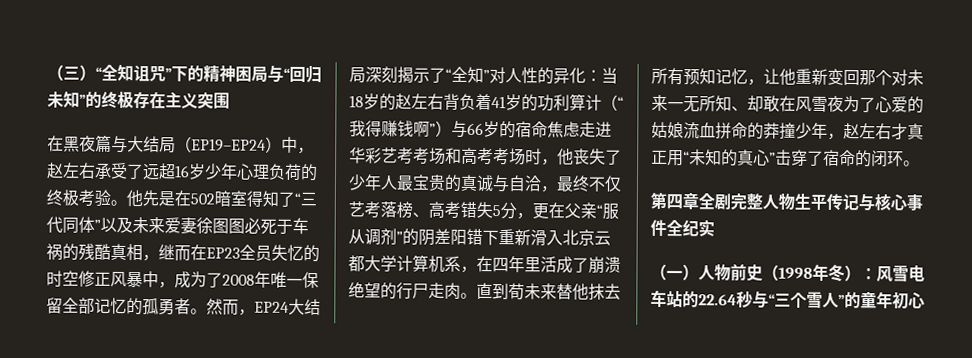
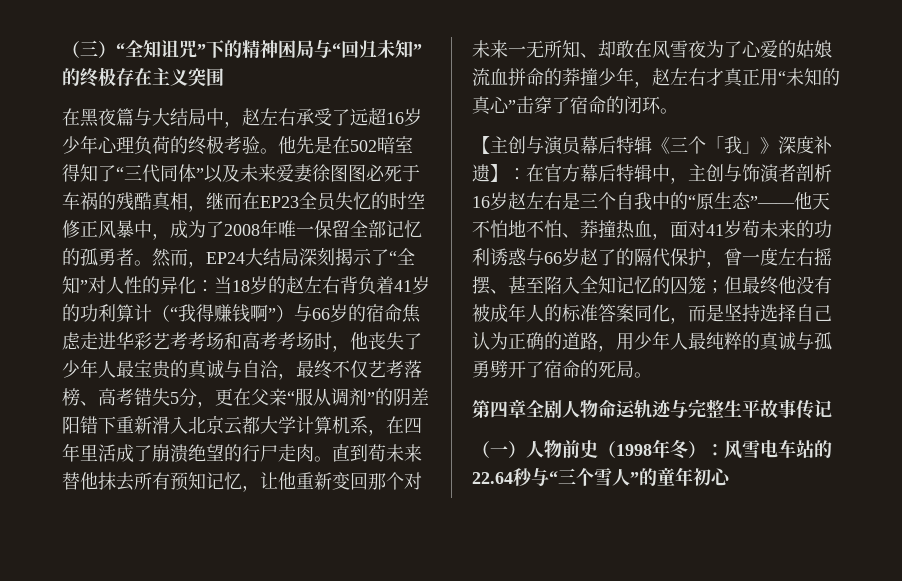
[175,136,282,153] （EP19–EP24） -> (206, 117) none
[650,191,923,212] [650,219,715,237] 第四章全剧完整人物生平传记与核心事件全纪实 -> [472,136,832,155] [472,164,832,184] [472,192,830,210] [472,220,832,240] [472,248,832,268] [472,276,832,295] [472,303,832,324] [472,331,832,352] [472,360,652,378] [472,399,832,419] 【主创与演员幕后特辑《三个「我」》深度补遗】：在官方幕后特辑中，主创与饰演者剖析16岁赵左右是三个自我中的“原生态”——他天不怕地不怕、莽撞热血，面对41岁荀未来的功利诱惑与66岁赵了的隔代保护，曾一度左右摇摆、甚至陷入全知记忆的囚笼；但最终他没有被成年人的标准答案同化，而是坚持选择自己认为正确的道路，用少年人最纯粹的真诚与孤勇劈开了宿命的死局。 // 第四章全剧人物命运轨迹与完整生平故事传记

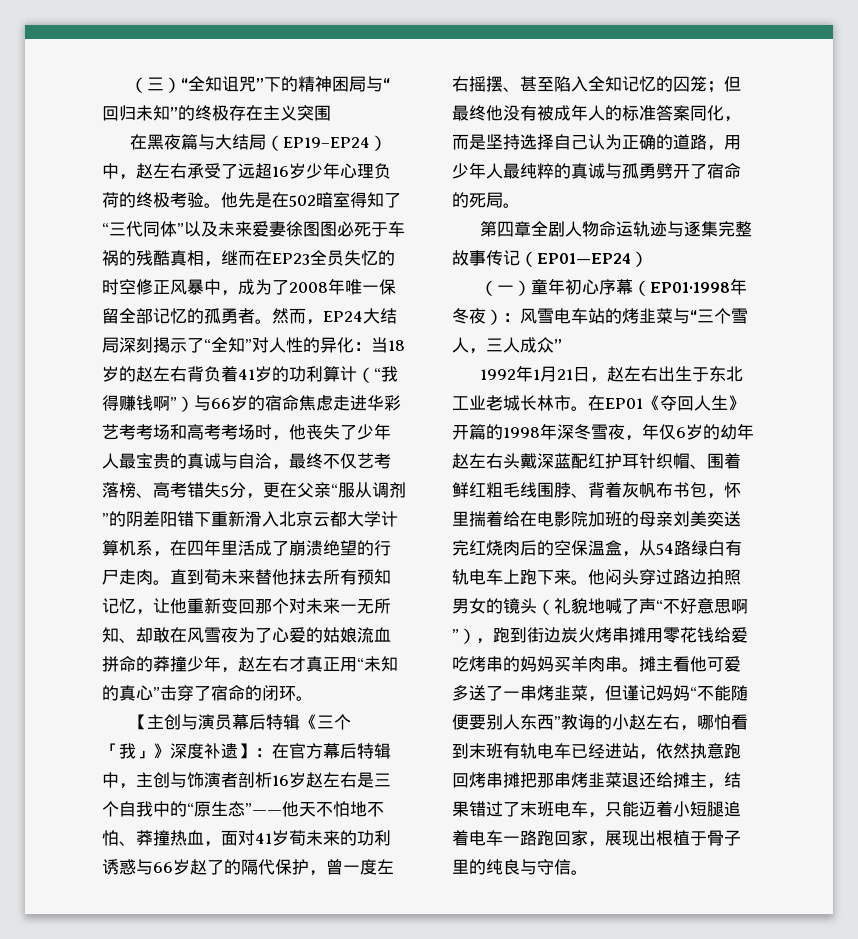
(206, 117) none -> [266,135,388,151] （EP19–EP24）
[688,399,760,418] 完整生平 -> [684,221,753,237] 逐集完整
(832, 409) none -> [520,251,648,267] （EP01—EP24）
[526,439,688,459] 人物前史（1998年冬 -> [531,278,748,296] [452,308,486,324] 童年初心序幕（EP01·1998年冬夜
[472,468,533,486] 22.64秒 -> [622,308,673,324] 烤韭菜
[630,467,732,486] ”的童年初心 -> [469,337,562,354] [480,365,744,383] [452,395,745,411] [452,423,754,441] [452,453,741,469] [452,482,741,499] [452,511,741,527] [452,540,742,557] [452,569,741,585] [452,598,748,615] [452,627,748,644] [452,656,741,672] [452,685,748,702] [452,714,748,731] [452,743,741,760] [452,772,741,789] [452,801,741,818] [452,830,741,847] [452,859,588,875] ，三人成众” // 1992年1月21日，赵左右出生于东北工业老城长林市。在EP01《夺回人生》开篇的1998年深冬雪夜，年仅6岁的幼年赵左右头戴深蓝配红护耳针织帽、围着鲜红粗毛线围脖、背着灰帆布书包，怀里揣着给在电影院加班的母亲刘美奕送完红烧肉后的空保温盒，从54路绿白有轨电车上跑下来。他闷头穿过路边拍照男女的镜头（礼貌地喊了声“不好意思啊”），跑到街边炭火烤串摊用零花钱给爱吃烤串的妈妈买羊肉串。摊主看他可爱多送了一串烤韭菜，但谨记妈妈“不能随便要别人东西”教诲的小赵左右，哪怕看到末班有轨电车已经进站，依然执意跑回烤串摊把那串烤韭菜退还给摊主，结果错过了末班电车，只能迈着小短腿追着电车一路跑回家，展现出根植于骨子里的纯良与守信。

